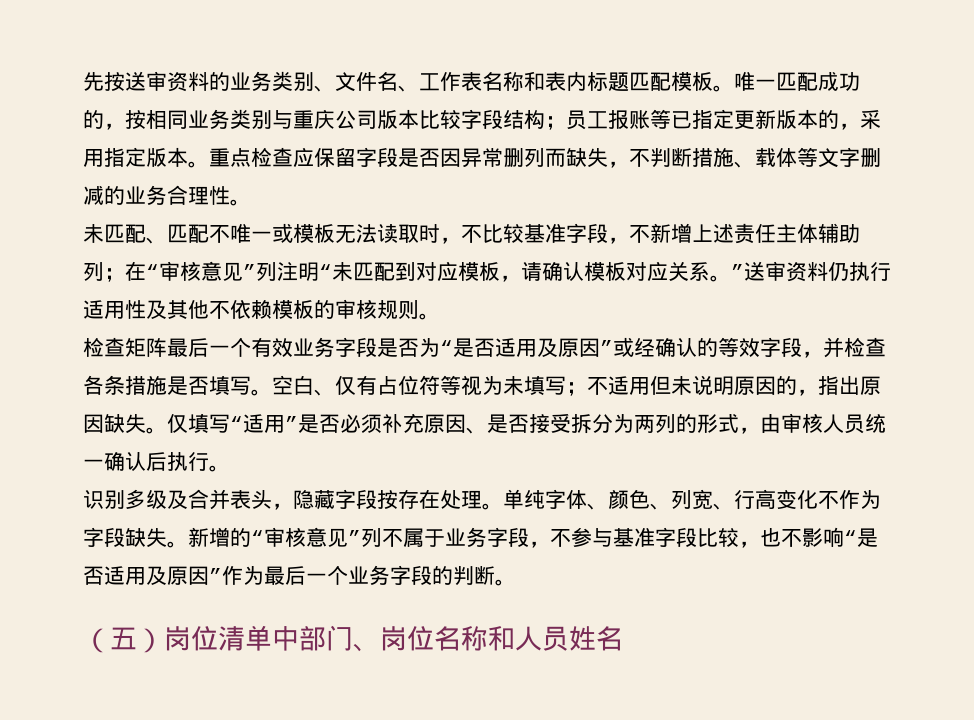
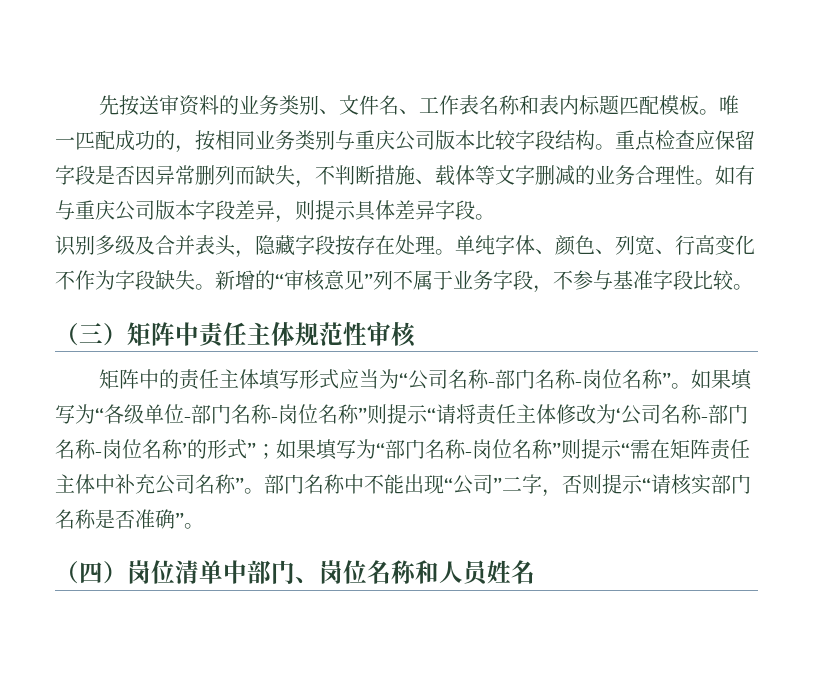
[545,109,881,130] [83,147,188,167] ；员工报账等已指定更新版本的，采用指定版本 -> (595, 140) none
[83,223,860,244] [83,261,891,282] [83,299,440,320] [83,337,886,358] [83,375,881,396] [83,413,886,434] [83,452,209,472] // 未匹配、匹配不唯一或模板无法读取时，不比较基准字段，不新增上述责任主体辅助列；在“审核意见”列注明“未匹配到对应模板，请确认模板对应关系。”送审资料仍执行适用性及其他不依赖模板的审核规则。 // 检查矩阵最后一个有效业务字段是否为“是否适用及原因”或经确认的等效字段，并检查各条措施是否填写。空白、仅有占位符等视为未填写；不适用但未说明原因的，指出原因缺失。仅填写“适用”是否必须补充原因、是否接受拆分为两列的形式，由审核人员统一确认后执行 -> [715,165,755,185] [55,200,475,223] 如有与重庆公司版本字段差异，则提示具体差异字段
[739,527,878,548] [83,565,516,586] [83,627,137,653] ，也不影响“是否适用及原因”作为最后一个业务字段的判断。 // （五 -> [733,284,753,290] [55,321,416,348] [99,369,754,390] [55,404,748,425] [55,439,750,460] [55,474,751,497] [55,509,204,529] [55,561,103,584] 。 // （三）矩阵中责任主体规范性审核 // 矩阵中的责任主体填写形式应当为“公司名称-部门名称-岗位名称”。如果填写为“各级单位-部门名称-岗位名称”则提示“请将责任主体修改为‘公司名称-部门名称-岗位名称’的形式”；如果填写为“部门名称-岗位名称”则提示“需在矩阵责任主体中补充公司名称”。部门名称中不能出现“公司”二字，否则提示“请核实部门名称是否准确”。 // （四

